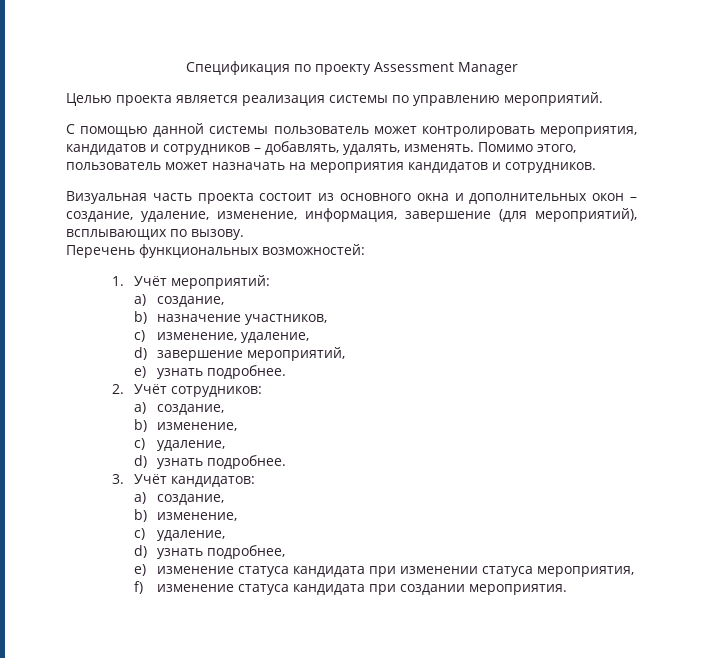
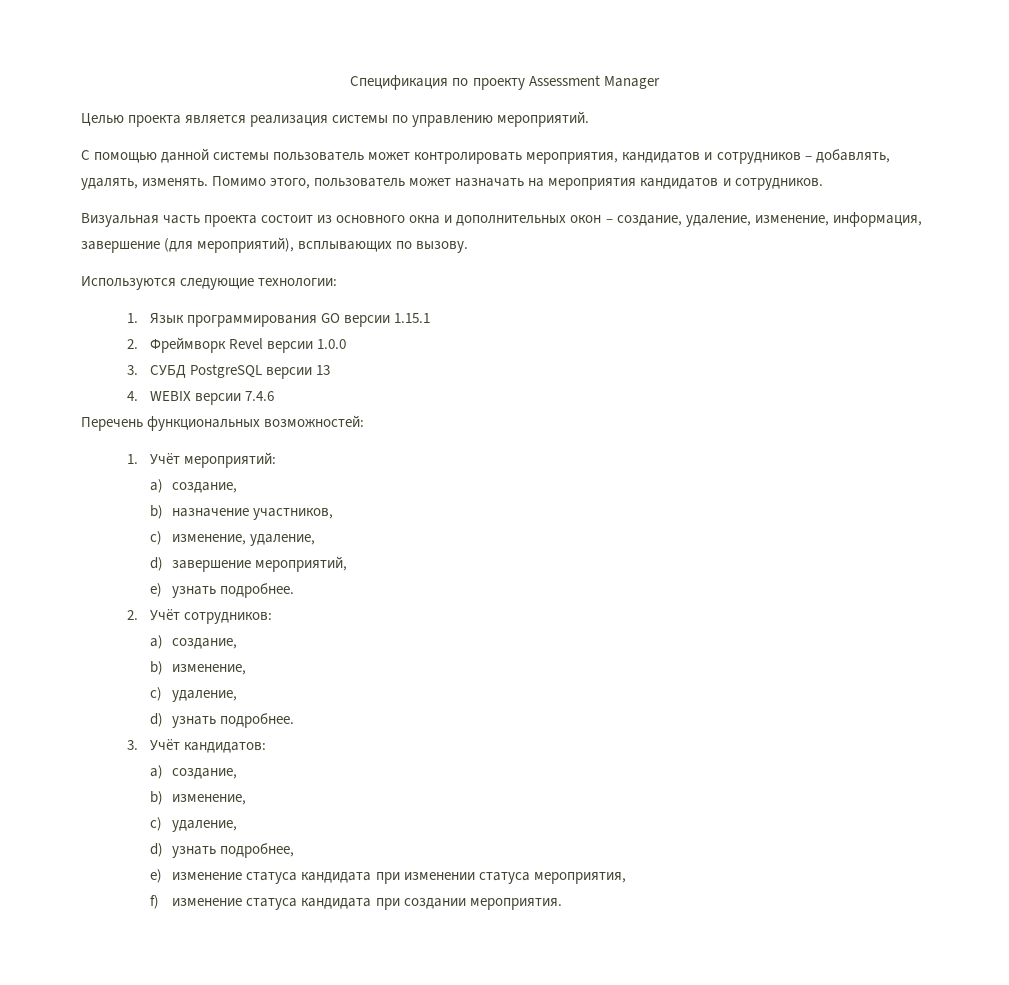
(244, 234) none -> [81,276,338,290] [126,313,430,327] [126,337,346,353] [126,364,330,379] [126,391,274,405] // Используются следующие технологии: // 1. Язык программирования GO версии 1.15.1 // 2. Фреймворк Revel версии 1.0.0 // 3. СУБД PostgreSQL версии 13 // 4. WEBIX версии 7.4.6

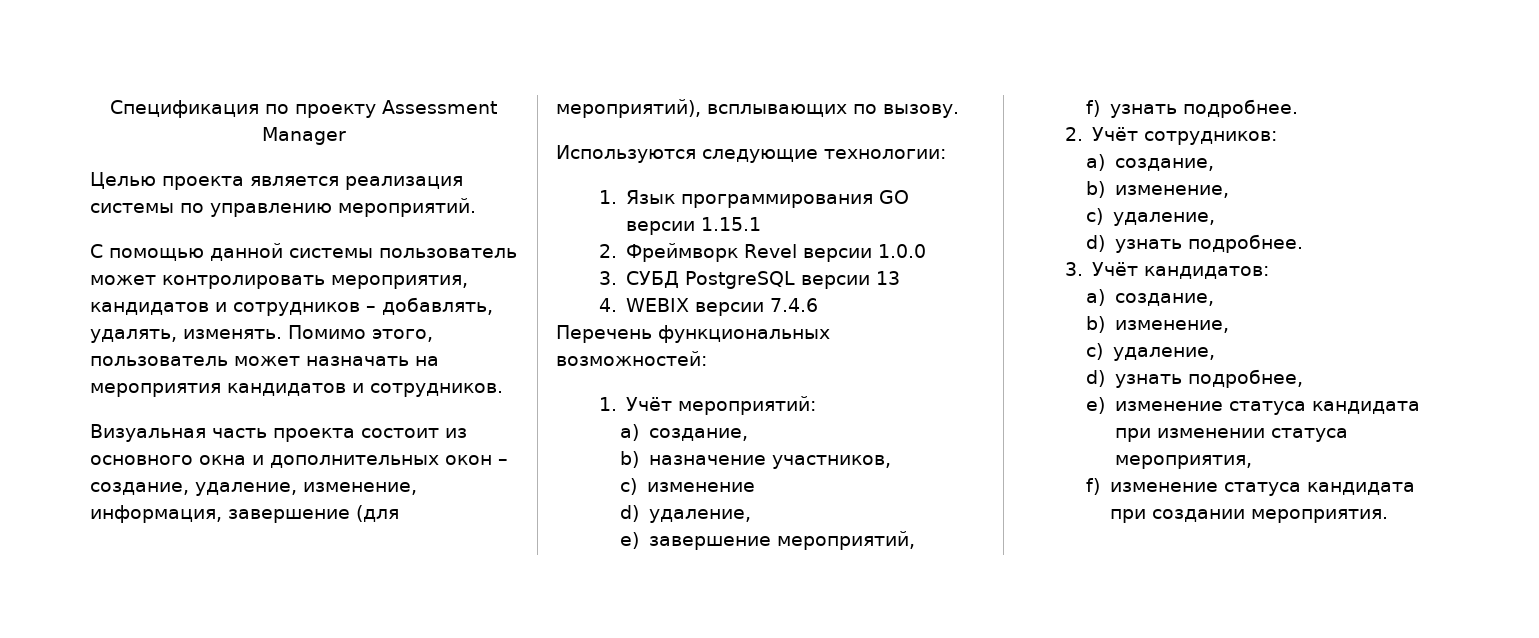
[172,534,316,546] [149,557,163,571] изменение, удаление, // d) -> [646,482,755,492] [620,505,751,523] [620,532,640,549] изменение // d) удаление, // e)
[149,583,162,597] e) -> [1086,100,1101,117] f)

